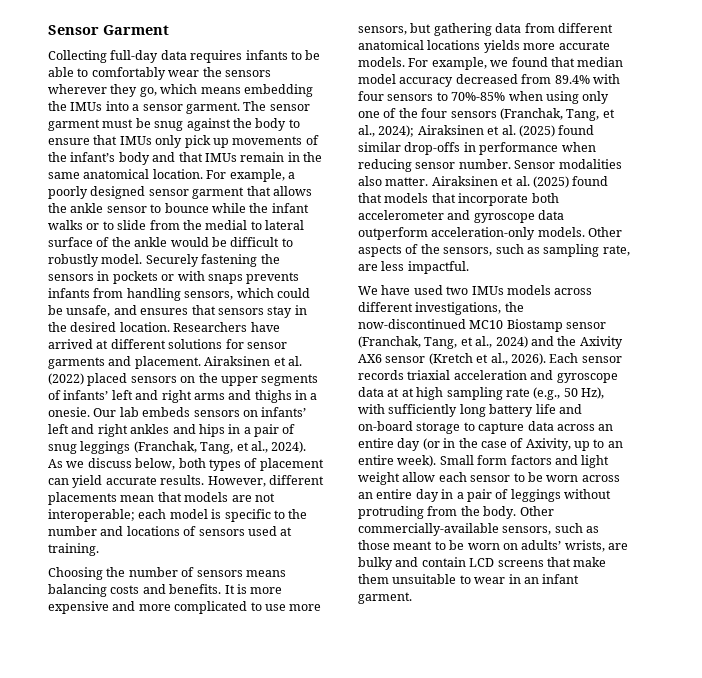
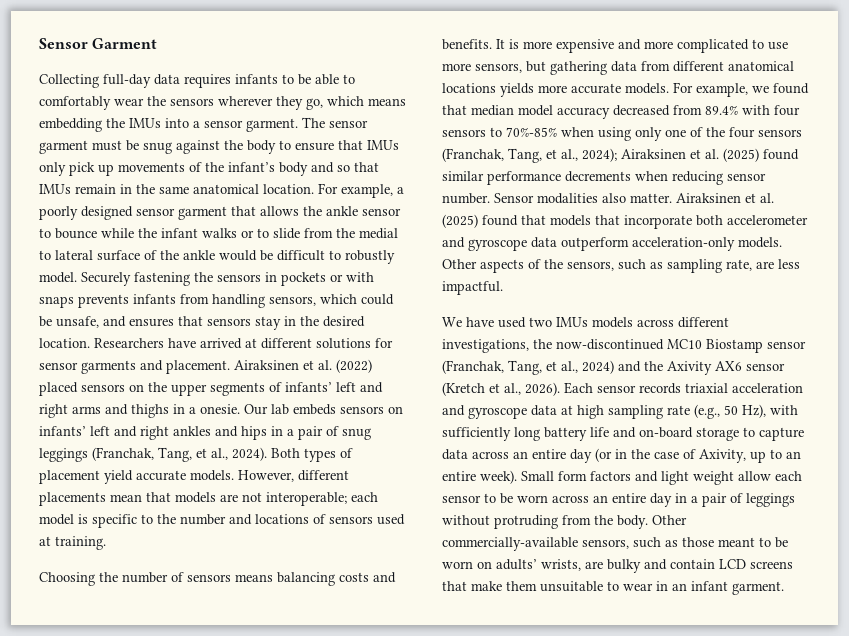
(176, 157) none -> [337,165,350,172] so
[48,458,206,470] As we discuss below, both -> [271,448,300,458] Both
[48,478,69,485] can -> (100, 477) none
[160,475,205,485] results. -> [190,470,234,481] models.
[404,142,559,155] drop-offs in performance -> [487,171,631,185] performance decrements
[401,388,414,397] at -> (573, 410) none

